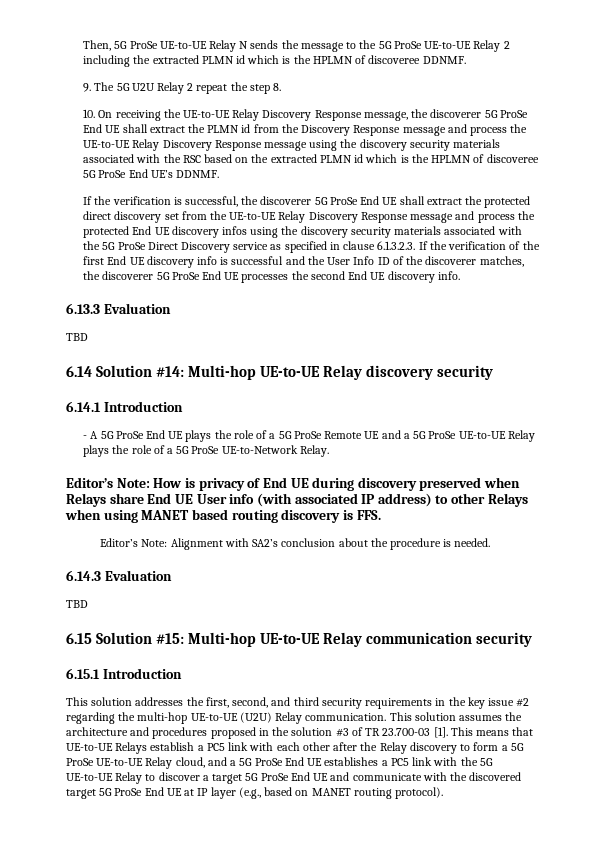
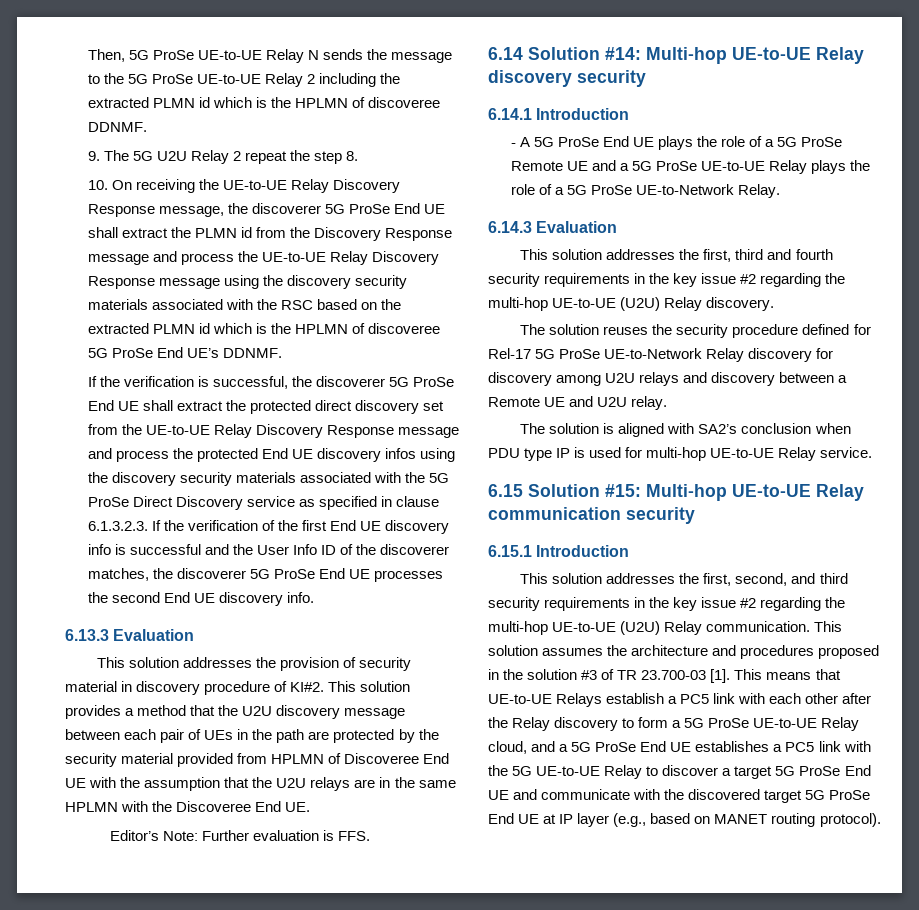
[66,333,88,341] TBD -> [97,657,412,671] [65,681,411,695] [65,705,406,719] [65,729,439,743] [65,753,450,767] [65,777,456,791] [65,801,311,812] [110,830,371,841] This solution addresses the provision of security material in discovery procedure of KI#2. This solution provides a method that the U2U discovery message between each pair of UEs in the path are protected by the security material provided from HPLMN of Discoveree End UE with the assumption that the U2U relays are in the same HPLMN with the Discoveree End UE. // Editor’s Note: Further evaluation is FFS.
[66,477,521,491] [66,493,528,507] [65,509,381,523] [100,538,491,550] [66,570,172,581] [66,600,88,608] Editor’s Note: How is privacy of End UE during discovery preserved when Relays share End UE User info (with associated IP address) to other Relays when using MANET based routing discovery is FFS. // Editor’s Note: Alignment with SA2’s conclusion about the procedure is needed. // 6.14.3 Evaluation // TBD -> [488,221,618,233] [520,249,833,262] [488,273,846,287] [488,297,775,311] [520,324,871,338] [488,348,834,362] [488,372,848,386] [488,396,668,410] [520,423,851,437] [488,447,873,461] 6.14.3 Evaluation // This solution addresses the first, third and fourth security requirements in the key issue #2 regarding the multi-hop UE-to-UE (U2U) Relay discovery. // The solution reuses the security procedure defined for Rel-17 5G ProSe UE-to-Network Relay discovery for discovery among U2U relays and discovery between a Remote UE and U2U relay. // The solution is aligned with SA2’s conclusion when PDU type IP is used for multi-hop UE-to-UE Relay service.

